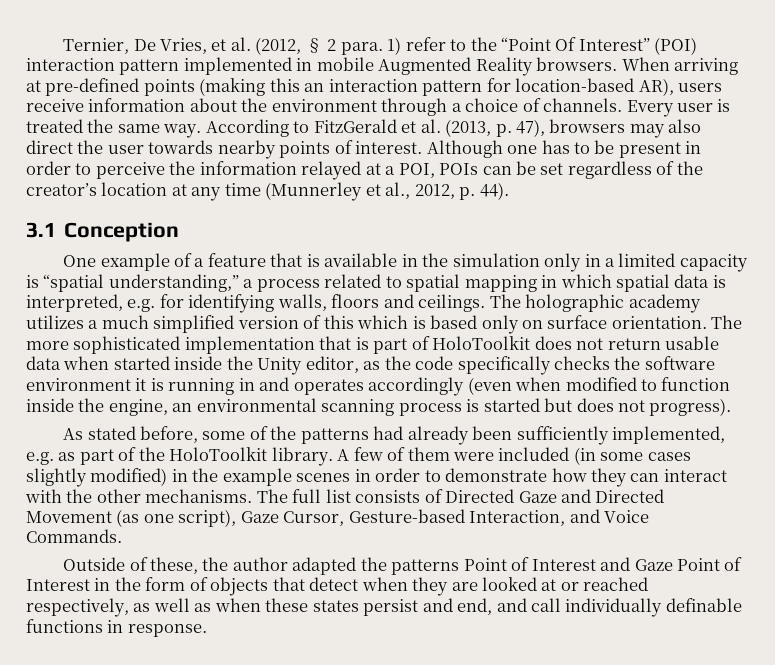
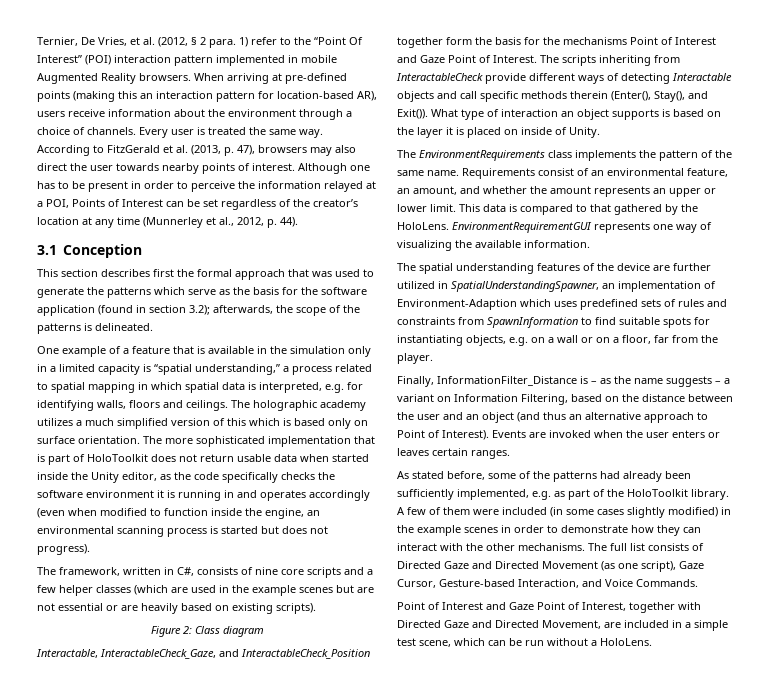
[439,163,479,175] POIs -> [72,199,163,207] Points of Interest
(180, 232) none -> [37,269,374,280] [37,287,367,298] [37,305,360,316] [37,323,153,334] // This section describes first the formal approach that was used to generate the patterns which serve as the basis for the software application (found in section 3.2); afterwards, the scope of the patterns is delineated.
(732, 407) none -> [37,567,373,578] [37,585,374,596] [37,603,316,614] [150,626,264,637] [36,649,370,659] [397,37,716,48] [397,55,680,66] [396,73,732,84] [397,91,708,102] [397,109,721,120] [397,127,600,138] [397,150,732,161] [397,168,728,179] [397,186,716,197] [397,204,698,215] [397,222,712,233] [397,240,590,251] [397,263,711,274] [397,281,716,292] [397,299,727,310] [397,317,710,328] [397,335,718,346] [397,353,433,364] [397,376,730,387] [397,394,733,405] [397,412,708,423] [397,430,720,440] [397,448,510,459] // The framework, written in C#, consists of nine core scripts and a few helper classes (which are used in the example scenes but are not essential or are heavily based on existing scripts). // Figure 2: Class diagram // Interactable, InteractableCheck_Gaze, and InteractableCheck_Position together form the basis for the mechanisms Point of Interest and Gaze Point of Interest. The scripts inheriting from InteractableCheck provide different ways of detecting Interactable objects and call specific methods therein (Enter(), Stay(), and Exit()). What type of interaction an object supports is based on the layer it is placed on inside of Unity. // The EnvironmentRequirements class implements the pattern of the same name. Requirements consist of an environmental feature, an amount, and whether the amount represents an upper or lower limit. This data is compared to that gathered by the HoloLens. EnvironmentRequirementGUI represents one way of visualizing the available information. // The spatial understanding features of the device are further utilized in SpatialUnderstandingSpawner, an implementation of Environment-Adaption which uses predefined sets of rules and constraints from SpawnInformation to find suitable spots for instantiating objects, e.g. on a wall or on a floor, far from the player. // Finally, InformationFilter_Distance is – as the name suggests – a variant on Information Filtering, based on the distance between the user and an object (and thus an alternative approach to Point of Interest). Events are invoked when the user enters or leaves certain ranges.
[63,557,743,575] [26,577,649,596] [26,598,742,617] [26,619,207,637] Outside of these, the author adapted the patterns Point of Interest and Gaze Point of Interest in the form of objects that detect when they are looked at or reached respectively, as well as when these states persist and end, and call individually definable functions in response. -> [397,602,701,613] [397,620,728,631] [397,638,652,647] Point of Interest and Gaze Point of Interest, together with Directed Gaze and Directed Movement, are included in a simple test scene, which can be run without a HoloLens.

